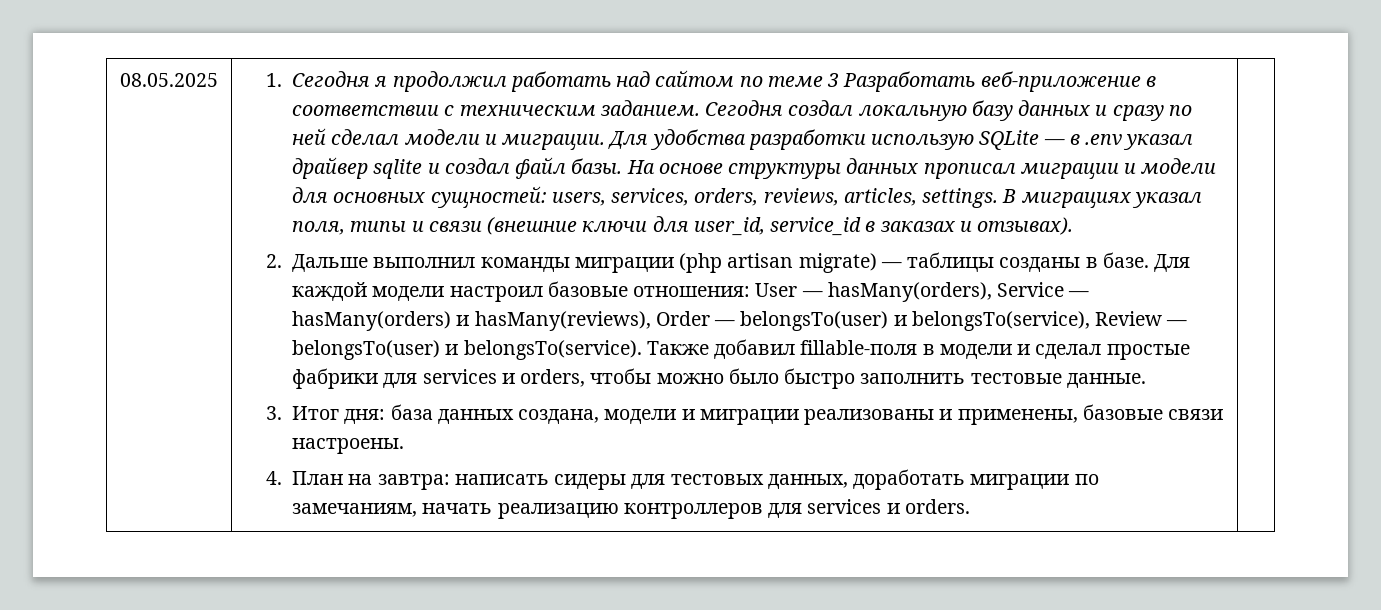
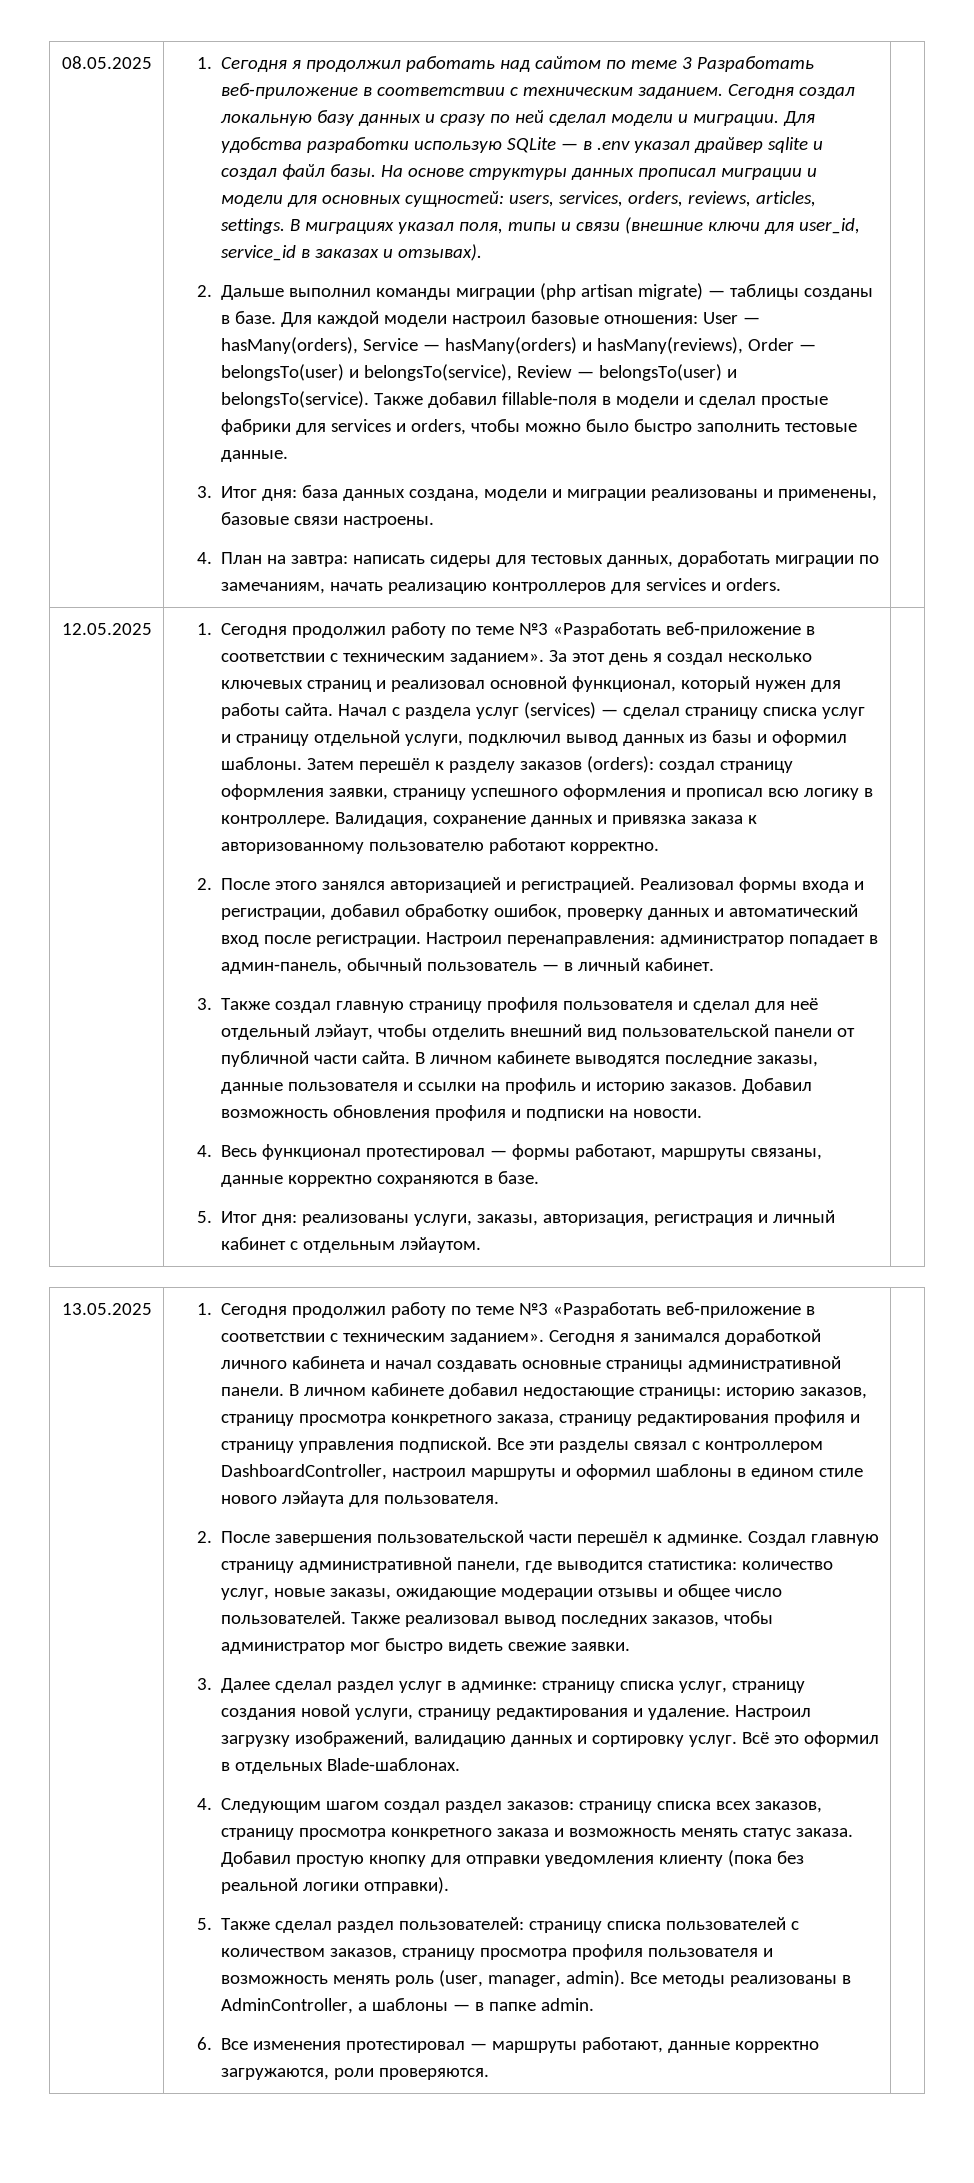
(970, 506) none -> [61,623,152,635] [196,622,815,638] [220,650,812,665] [220,676,841,692] [220,702,865,719] [220,730,847,746] [220,756,793,773] [220,784,873,800] [220,812,757,827] [220,838,659,854] [196,877,864,893] [220,904,858,920] [220,932,878,947] [220,958,714,974] [196,997,818,1013] [220,1024,855,1040] [220,1051,818,1067] [220,1078,812,1094] [220,1105,702,1121] [196,1144,822,1160] [220,1171,539,1187] [196,1210,835,1226] [220,1237,481,1253] [61,1303,152,1315] [196,1302,815,1318] [220,1329,821,1345] [220,1356,841,1372] [220,1383,867,1399] [220,1410,860,1426] [220,1437,823,1453] [220,1464,863,1480] [220,1491,499,1507] [196,1530,879,1546] [220,1557,833,1573] [220,1584,782,1600] [220,1611,773,1627] [220,1638,630,1654] [196,1678,805,1693] [220,1704,811,1720] [220,1731,879,1747] [220,1758,460,1774] [196,1798,822,1813] [220,1828,853,1840] [220,1850,804,1867] [220,1877,449,1894] [196,1917,799,1933] [220,1944,773,1960] [220,1970,851,1987] [220,1998,594,2014] [196,2037,819,2053] [220,2068,489,2080] // 12.05.2025 | 1. Сегодня продолжил работу по теме №3 «Разработать веб‑приложение в соответствии с техническим заданием». За этот день я создал несколько ключевых страниц и реализовал основной функционал, который нужен для работы сайта. Начал с раздела услуг (services) — сделал страницу списка услуг и страницу отдельной услуги, подключил вывод данных из базы и оформил шаблоны. Затем перешёл к разделу заказов (orders): создал страницу оформления заявки, страницу успешного оформления и прописал всю логику в контроллере. Валидация, сохранение данных и привязка заказа к авторизованному пользователю работают корректно. // 2. После этого занялся авторизацией и регистрацией. Реализовал формы входа и регистрации, добавил обработку ошибок, проверку данных и автоматический вход после регистрации. Настроил перенаправления: администратор попадает в админ‑панель, обычный пользователь — в личный кабинет. // 3. Также создал главную страницу профиля пользователя и сделал для неё отдельный лэйаут, чтобы отделить внешний вид пользовательской панели от публичной части сайта. В личном кабинете выводятся последние заказы, данные пользователя и ссылки на профиль и историю заказов. Добавил возможность обновления профиля и подписки на новости. // 4. Весь функционал протестировал — формы работают, маршруты связаны, данные корректно сохраняются в базе. // 5. Итог дня: реализованы услуги, заказы, авторизация, регистрация и личный кабинет с отдельным лэйаутом. | // 13.05.2025 | 1. Сегодня продолжил работу по теме №3 «Разработать веб‑приложение в соответствии с техническим заданием». Сегодня я занимался доработкой личного кабинета и начал создавать основные страницы административной панели. В личном кабинете добавил недостающие страницы: историю заказов, страницу просмотра конкретного заказа, страницу редактирования профиля и страницу управления подпиской. Все эти разделы связал с контроллером DashboardController, настроил маршруты и оформил шаблоны в едином стиле нового лэйаута для пользователя. // 2. После завершения пользовательской части перешёл к админке. Создал главную страницу административной панели, где выводится статистика: количество услуг, новые заказы, ожидающие модерации отзывы и общее число пользователей. Также реализовал вывод последних заказов, чтобы администратор мог быстро видеть свежие заявки. // 3. Далее сделал раздел услуг в админке: страницу списка услуг, страницу создания новой услуги, страницу редактирования и удаление. Настроил загрузку изображений, валидацию данных и сортировку услуг. Всё это оформил в отдельных Blade‑шаблонах. // 4. Следующим шагом создал раздел заказов: страницу списка всех заказов, страницу просмотра конкретного заказа и возможность менять статус заказа. Добавил простую кнопку для отправки уведомления клиенту (пока без реальной логики отправки). // 5. Также сделал раздел пользователей: страницу списка пользователей с количеством заказов, страницу просмотра профиля пользователя и возможность менять роль (user, manager, admin). Все методы реализованы в AdminController, а шаблоны — в папке admin. // 6. Все изменения протестировал — маршруты работают, данные корректно загружаются, роли проверяются. |

